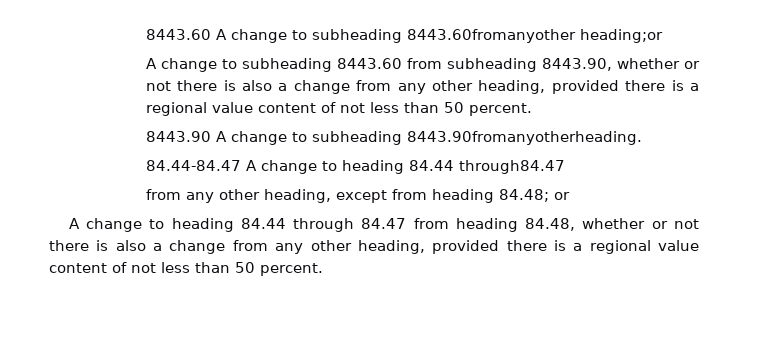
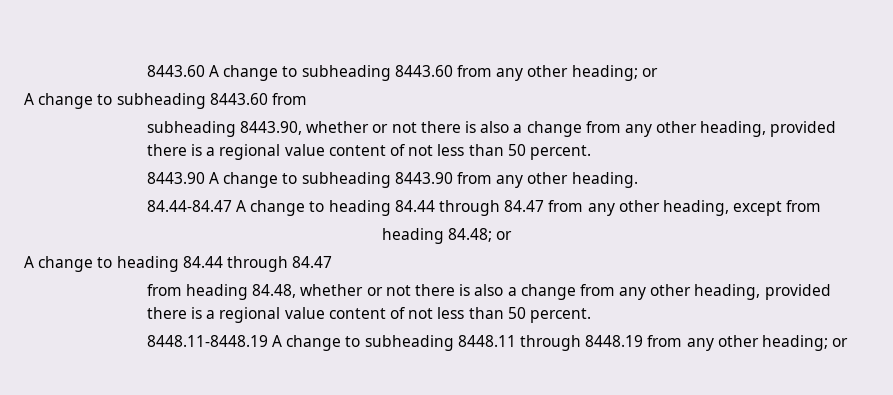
[406,29,663,43] [145,58,442,72] 8443.60fromanyother heading;or // A change to subheading 8443.60 from -> [394,65,658,81] [24,93,307,109] 8443.60 from any other heading; or // A change to subheading 8443.60 from //
[406,131,642,145] 8443.90fromanyotherheading. -> [394,172,638,188] 8443.90 from any other heading.
[458,160,565,174] through84.47 // -> [439,200,545,216] through 84.47
(427, 194) none -> (822, 206) //
(407, 223) none -> (333, 262) //
(323, 269) none -> [146,335,849,351] // 8448.11-8448.19 A change to subheading 8448.11 through 8448.19 from any other heading; or

